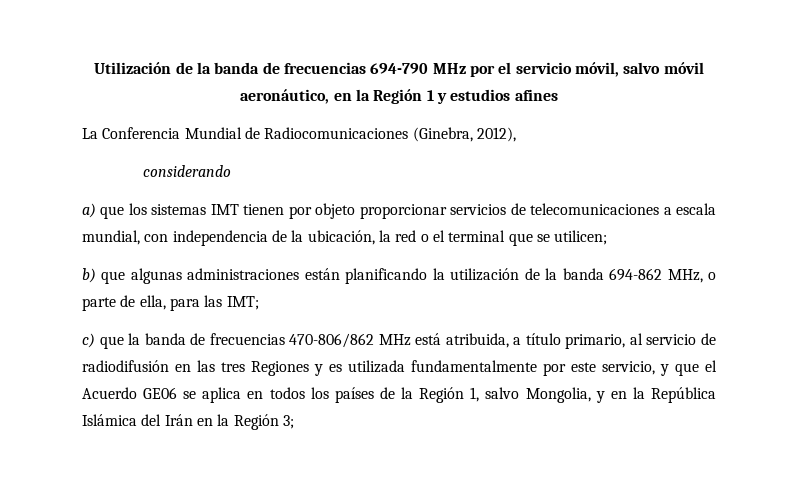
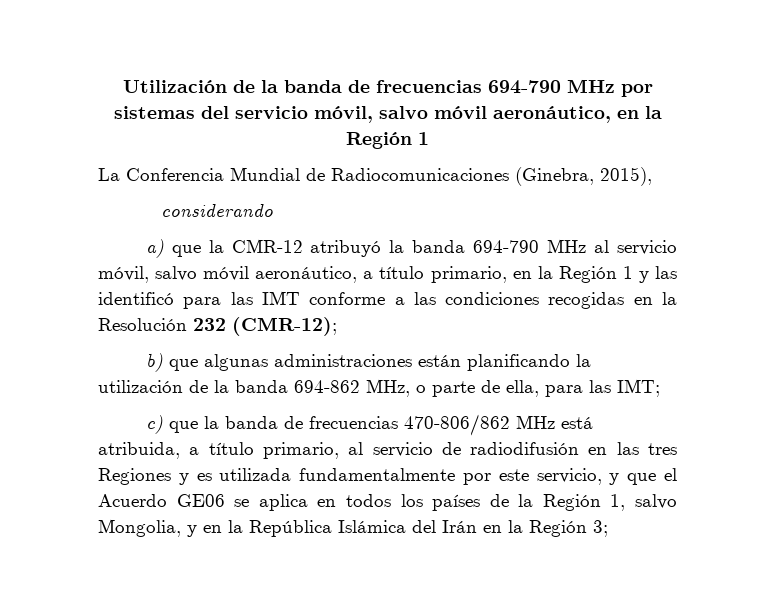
[498,62,512,74] el -> [113,106,229,119] sistemas del
[436,89,558,104] y estudios afines -> (429, 138) none
[476,127,516,142] 2012), -> [600,167,652,186] 2015),
[128,203,716,219] [82,230,608,246] los sistemas IMT tienen por objeto proporcionar servicios de telecomunicaciones a escala mundial, con independencia de la ubicación, la red o el terminal que se utilicen; -> [208,239,678,257] [98,266,677,283] [98,291,677,309] [98,317,337,336] la CMR-12 atribuyó la banda 694-790 MHz al servicio móvil, salvo móvil aeronáutico, a título primario, en la Región 1 y las identificó para las IMT conforme a las condiciones recogidas en la Resolución 232 (CMR-12);

